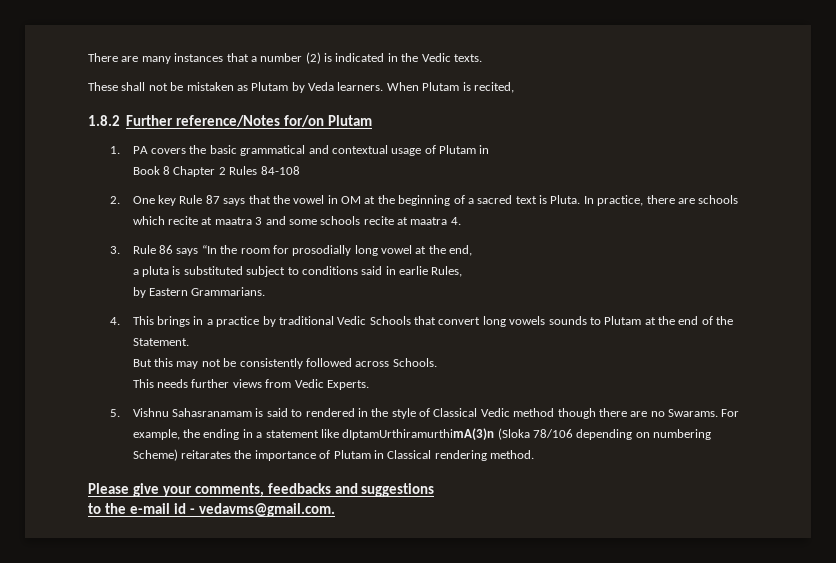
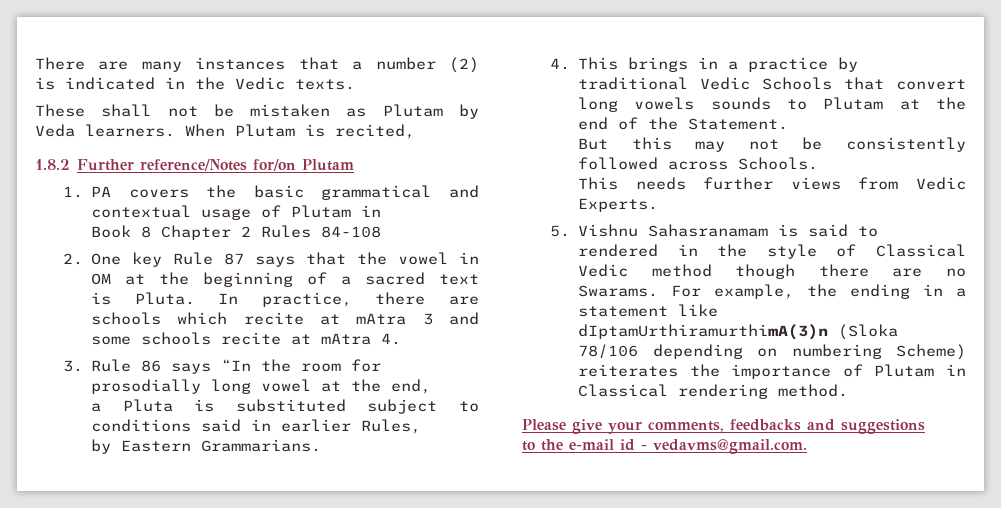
[214,217,252,225] maatra -> [356,313,407,325] mAtra
[410,217,448,225] maatra -> [320,333,371,345] mAtra
[142,266,170,277] pluta -> [122,399,173,412] Pluta
[399,266,429,275] earlie -> [280,419,351,432] earlier
[181,450,232,459] reitarates -> [577,364,678,377] reiterates

